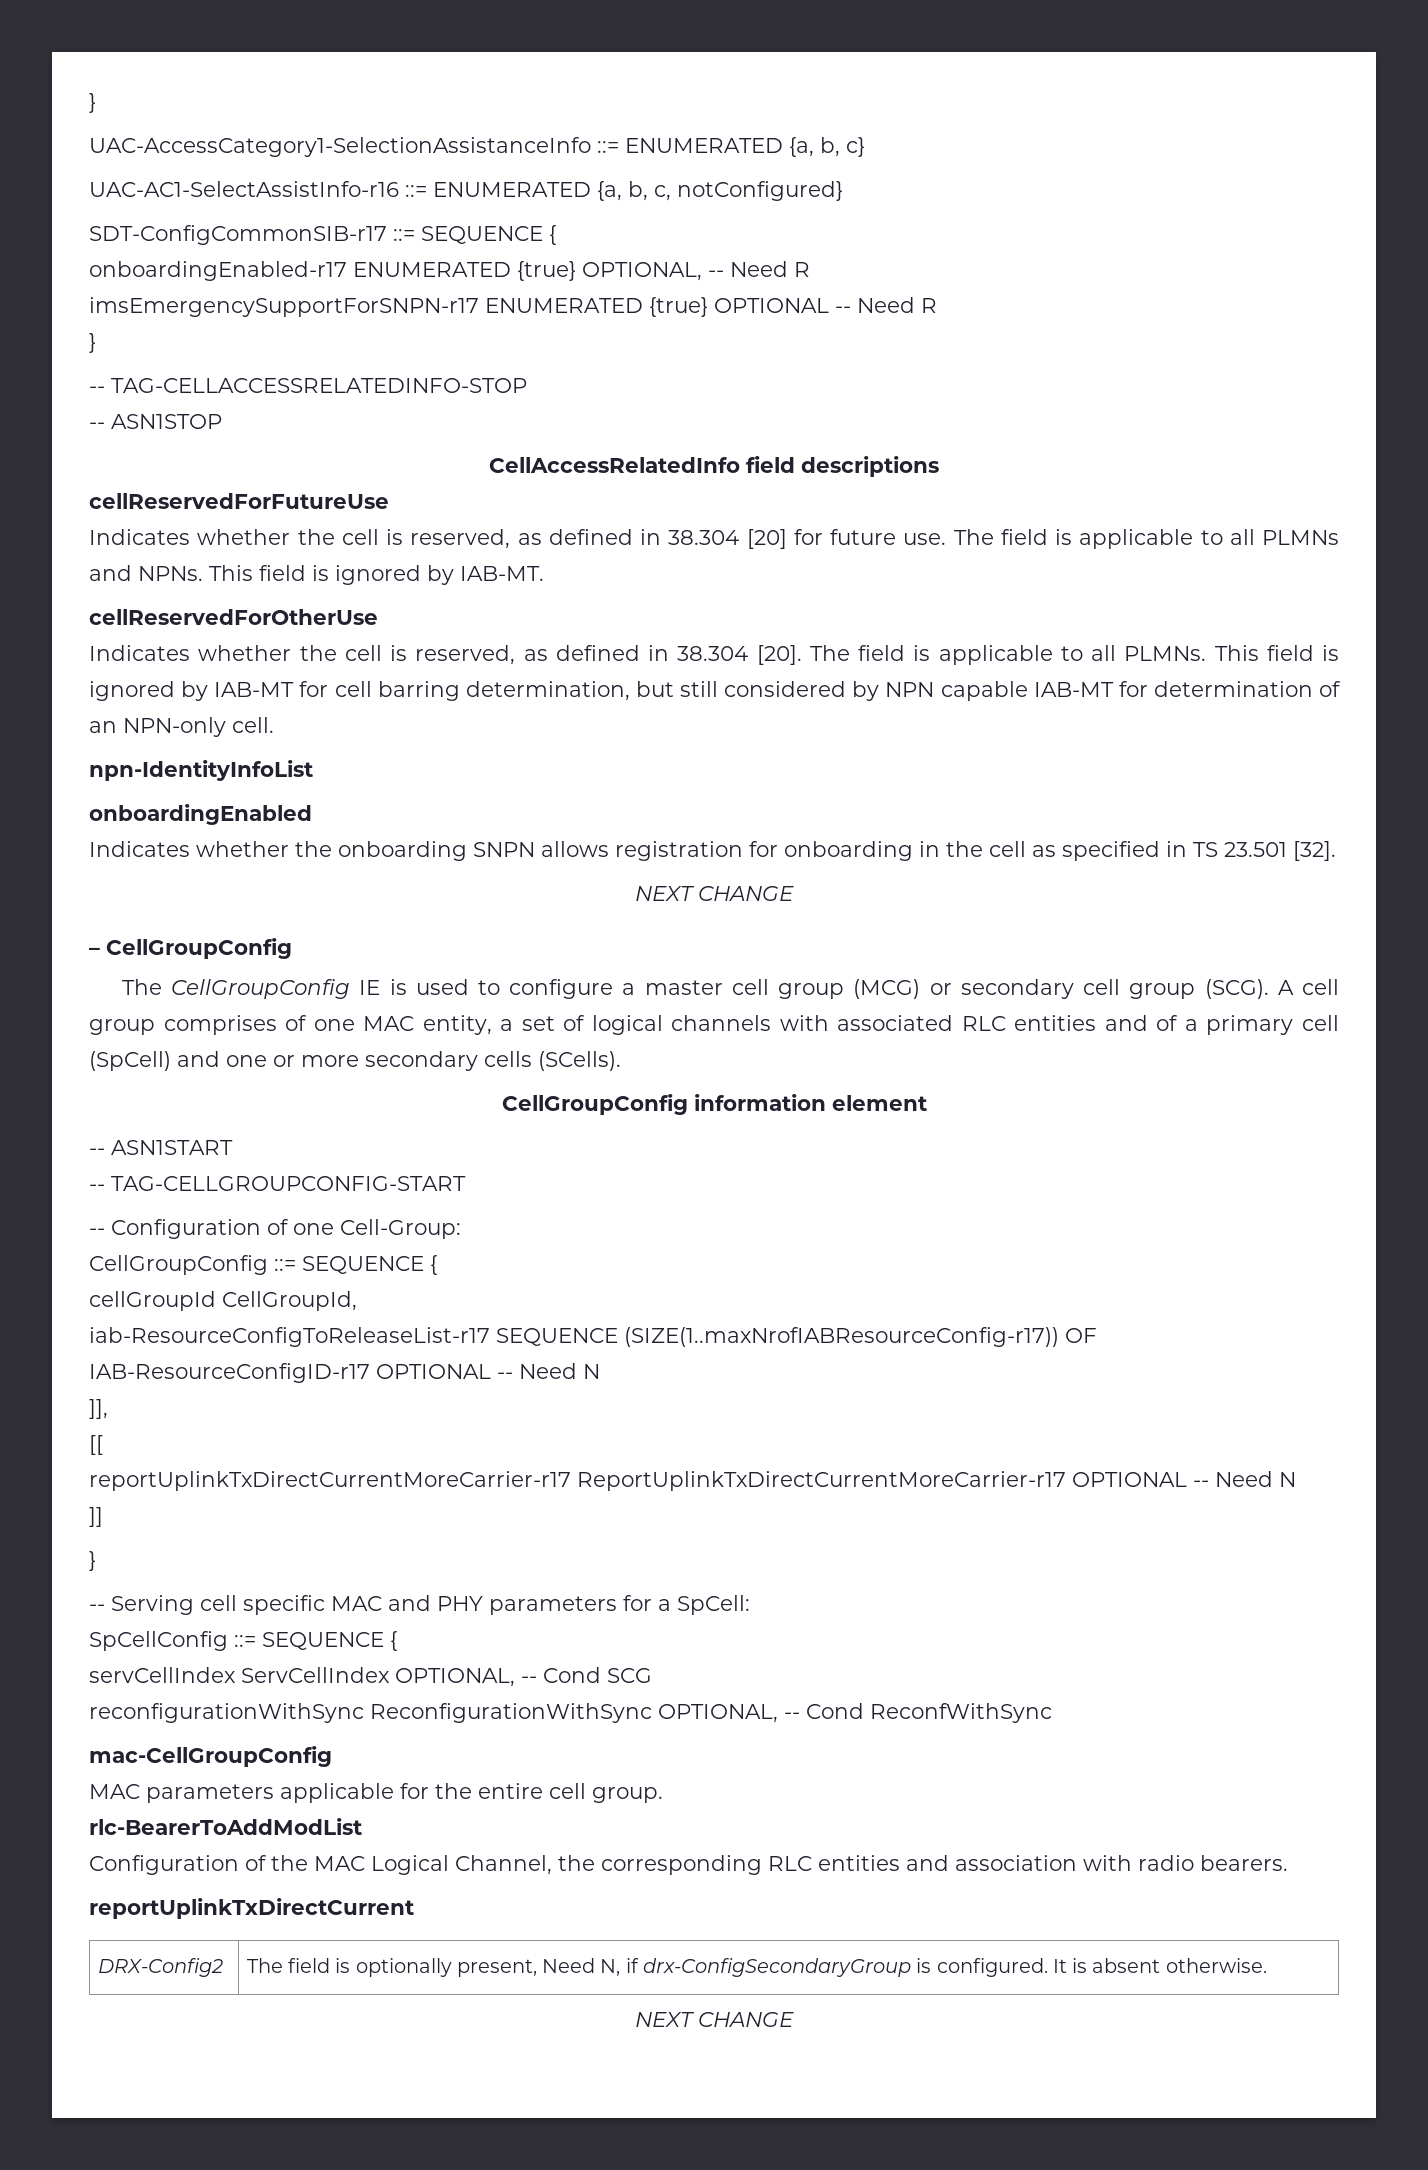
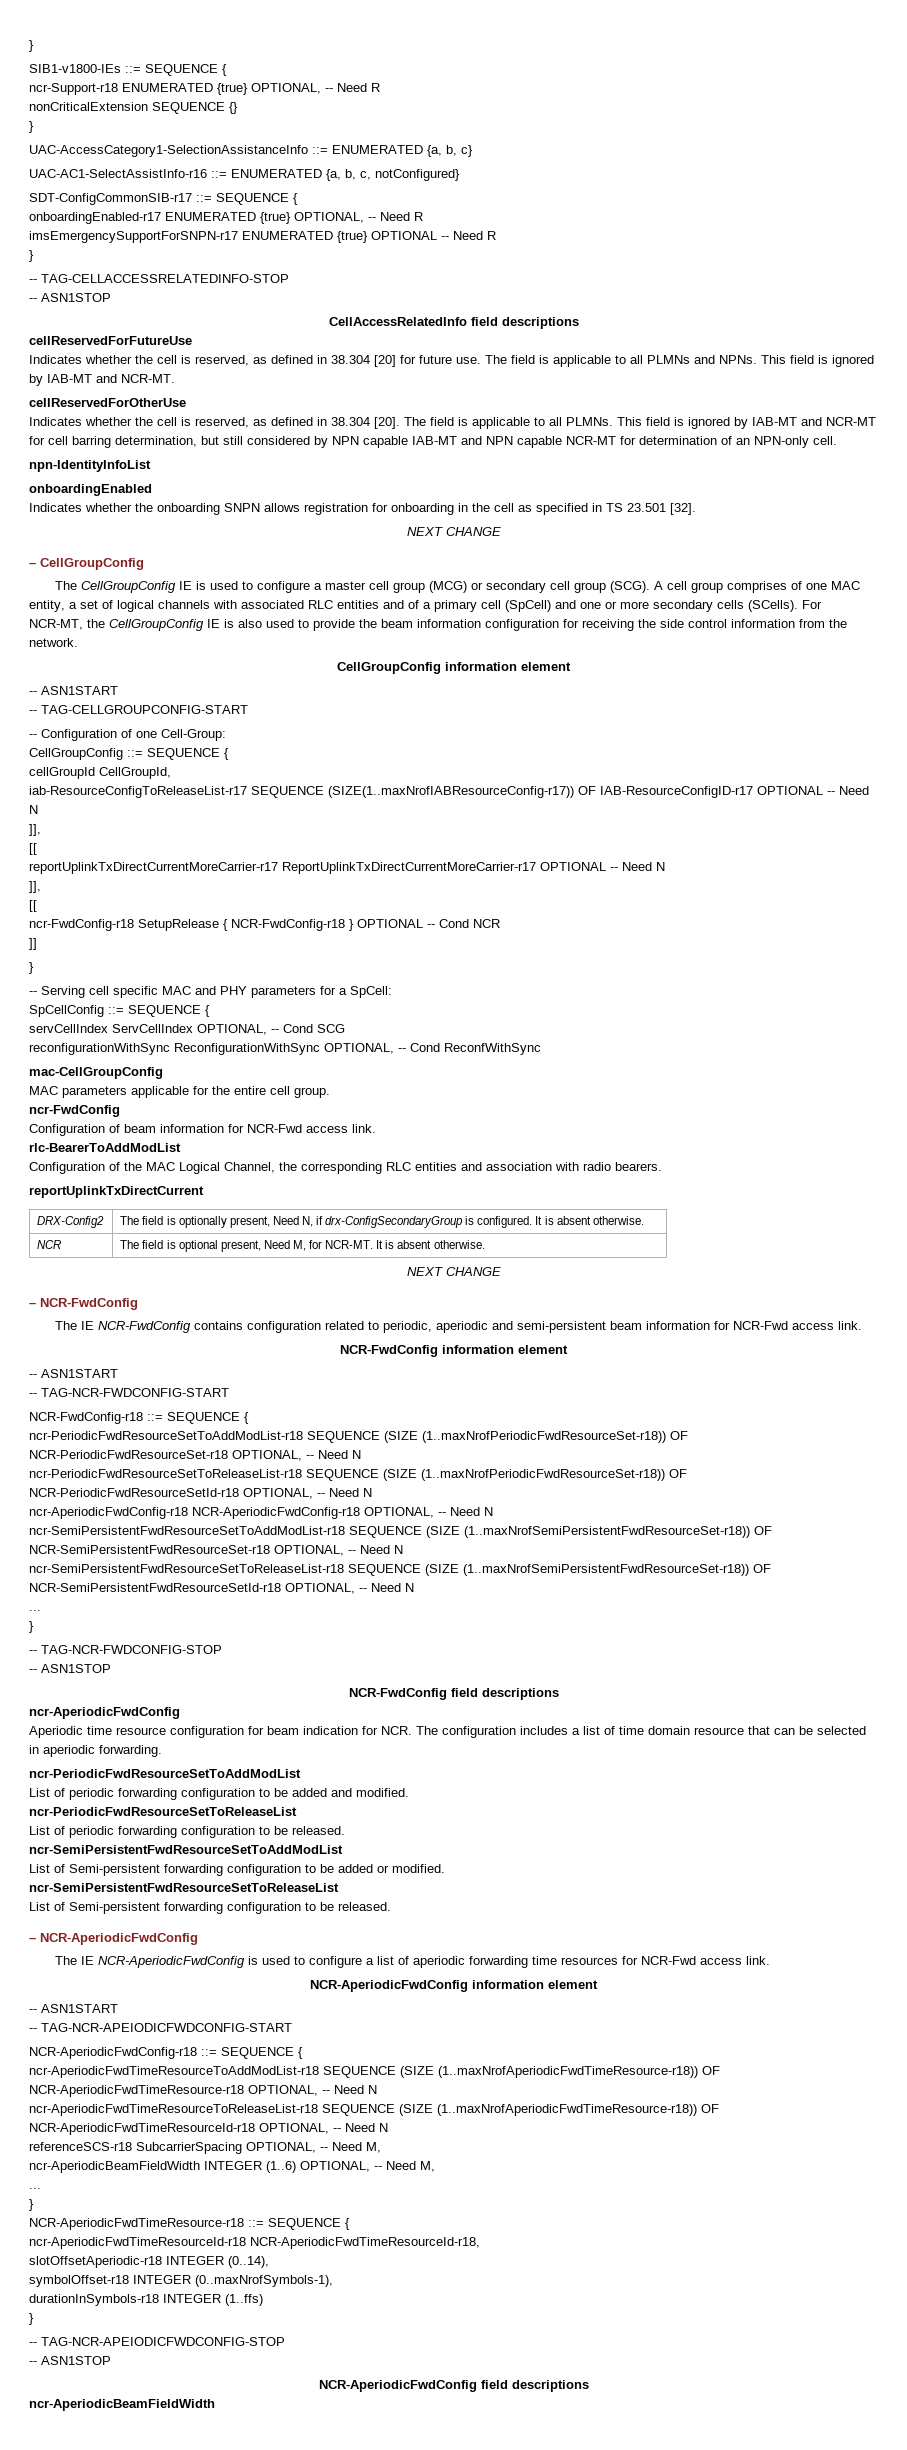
[89,93,96,113] } -> [29,40,34,52] [29,64,227,76] [29,83,380,95] [29,102,238,114] [29,121,34,133] } // SIB1-v1800-IEs ::= SEQUENCE { // ncr-Support-r18 ENUMERATED {true} OPTIONAL, -- Need R // nonCriticalExtension SEQUENCE {} // }
[460,566,544,581] IAB-MT. -> [47,374,175,383] IAB-MT and NCR-MT.
(295, 689) none -> [801,417,876,426] and NCR-MT
(1114, 689) none -> [461,436,616,448] and NPN capable NCR-MT
(621, 1061) none -> [802,600,822,609] [29,619,847,631] [29,638,78,647] For NCR-MT, the CellGroupConfig IE is also used to provide the beam information configuration for receiving the side control information from the network.
(1296, 1479) none -> [29,881,41,893] [29,900,37,912] [29,919,500,931] // ]], // [[ // ncr-FwdConfig-r18 SetupRelease { NCR-FwdConfig-r18 } OPTIONAL -- Cond NCR
(663, 1795) none -> [29,1105,120,1117] [29,1124,376,1136] // ncr-FwdConfig // Configuration of beam information for NCR-Fwd access link.
[635,2012,794,2027] // NEXT CHANGE -> [37,1240,62,1249] [120,1240,485,1252] [406,1267,501,1276] [29,1298,138,1310] [54,1321,862,1333] [340,1345,568,1357] [29,1369,118,1378] [29,1388,229,1397] [29,1412,249,1424] [29,1431,688,1443] [29,1450,361,1461] [29,1469,687,1481] [29,1488,372,1499] [29,1507,493,1519] [29,1526,772,1538] [29,1545,403,1556] [29,1564,771,1576] [29,1583,414,1594] [29,1610,41,1611] [29,1621,34,1633] [29,1645,222,1654] [29,1664,111,1673] [348,1688,559,1700] [29,1707,180,1719] [29,1726,866,1738] [29,1745,162,1757] [29,1769,301,1778] [29,1788,409,1800] [29,1807,297,1816] [29,1826,345,1838] [29,1845,343,1854] [29,1864,445,1876] [29,1883,339,1892] [29,1902,391,1914] [29,1933,198,1945] [54,1956,770,1968] [310,1980,598,1992] [29,2004,118,2013] [29,2023,292,2032] [29,2047,303,2059] [29,2066,720,2078] [29,2085,377,2097] [29,2104,719,2116] [29,2123,388,2135] [29,2142,381,2154] [29,2161,435,2173] [29,2188,41,2189] [29,2199,34,2211] [29,2218,350,2230] [29,2237,480,2249] [29,2256,269,2268] [29,2275,333,2287] [29,2294,263,2306] [29,2313,34,2325] [29,2337,285,2346] [29,2356,111,2365] [318,2380,589,2392] [29,2399,215,2411] // NCR | The field is optional present, Need M, for NCR-MT. It is absent otherwise. // NEXT CHANGE // – NCR-FwdConfig // The IE NCR-FwdConfig contains configuration related to periodic, aperiodic and semi-persistent beam information for NCR-Fwd access link. // NCR-FwdConfig information element // -- ASN1START // -- TAG-NCR-FWDCONFIG-START // NCR-FwdConfig-r18 ::= SEQUENCE { // ncr-PeriodicFwdResourceSetToAddModList-r18 SEQUENCE (SIZE (1..maxNrofPeriodicFwdResourceSet-r18)) OF NCR-PeriodicFwdResourceSet-r18 OPTIONAL, -- Need N // ncr-PeriodicFwdResourceSetToReleaseList-r18 SEQUENCE (SIZE (1..maxNrofPeriodicFwdResourceSet-r18)) OF NCR-PeriodicFwdResourceSetId-r18 OPTIONAL, -- Need N // ncr-AperiodicFwdConfig-r18 NCR-AperiodicFwdConfig-r18 OPTIONAL, -- Need N // ncr-SemiPersistentFwdResourceSetToAddModList-r18 SEQUENCE (SIZE (1..maxNrofSemiPersistentFwdResourceSet-r18)) OF NCR-SemiPersistentFwdResourceSet-r18 OPTIONAL, -- Need N // ncr-SemiPersistentFwdResourceSetToReleaseList-r18 SEQUENCE (SIZE (1..maxNrofSemiPersistentFwdResourceSet-r18)) OF NCR-SemiPersistentFwdResourceSetId-r18 OPTIONAL, -- Need N // ... // } // -- TAG-NCR-FWDCONFIG-STOP // -- ASN1STOP // NCR-FwdConfig field descriptions // ncr-AperiodicFwdConfig // Aperiodic time resource configuration for beam indication for NCR. The configuration includes a list of time domain resource that can be selected in aperiodic forwarding. // ncr-PeriodicFwdResourceSetToAddModList // List of periodic forwarding configuration to be added and modified. // ncr-PeriodicFwdResourceSetToReleaseList // List of periodic forwarding configuration to be released. // ncr-SemiPersistentFwdResourceSetToAddModList // List of Semi-persistent forwarding configuration to be added or modified. // ncr-SemiPersistentFwdResourceSetToReleaseList // List of Semi-persistent forwarding configuration to be released. // – NCR-AperiodicFwdConfig // The IE NCR-AperiodicFwdConfig is used to configure a list of aperiodic forwarding time resources for NCR-Fwd access link. // NCR-AperiodicFwdConfig information element // -- ASN1START // -- TAG-NCR-APEIODICFWDCONFIG-START // NCR-AperiodicFwdConfig-r18 ::= SEQUENCE { // ncr-AperiodicFwdTimeResourceToAddModList-r18 SEQUENCE (SIZE (1..maxNrofAperiodicFwdTimeResource-r18)) OF NCR-AperiodicFwdTimeResource-r18 OPTIONAL, -- Need N // ncr-AperiodicFwdTimeResourceToReleaseList-r18 SEQUENCE (SIZE (1..maxNrofAperiodicFwdTimeResource-r18)) OF NCR-AperiodicFwdTimeResourceId-r18 OPTIONAL, -- Need N // referenceSCS-r18 SubcarrierSpacing OPTIONAL, -- Need M, // ncr-AperiodicBeamFieldWidth INTEGER (1..6) OPTIONAL, -- Need M, // ... // } // NCR-AperiodicFwdTimeResource-r18 ::= SEQUENCE { // ncr-AperiodicFwdTimeResourceId-r18 NCR-AperiodicFwdTimeResourceId-r18, // slotOffsetAperiodic-r18 INTEGER (0..14), // symbolOffset-r18 INTEGER (0..maxNrofSymbols-1), // durationInSymbols-r18 INTEGER (1..ffs) // } // -- TAG-NCR-APEIODICFWDCONFIG-STOP // -- ASN1STOP // NCR-AperiodicFwdConfig field descriptions // ncr-AperiodicBeamFieldWidth

